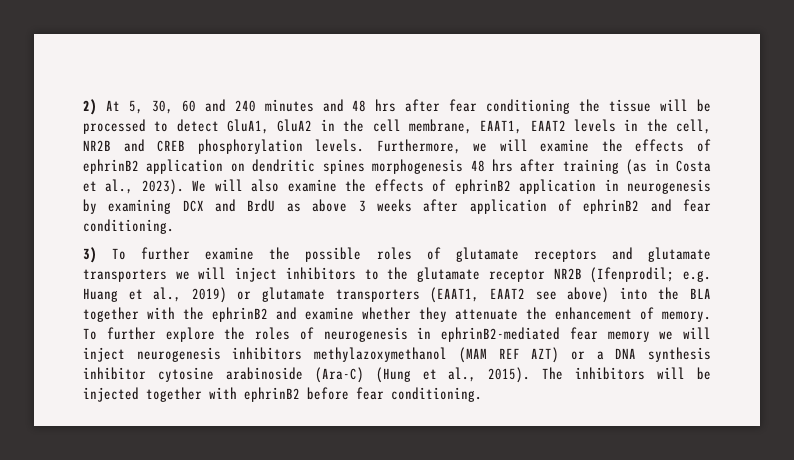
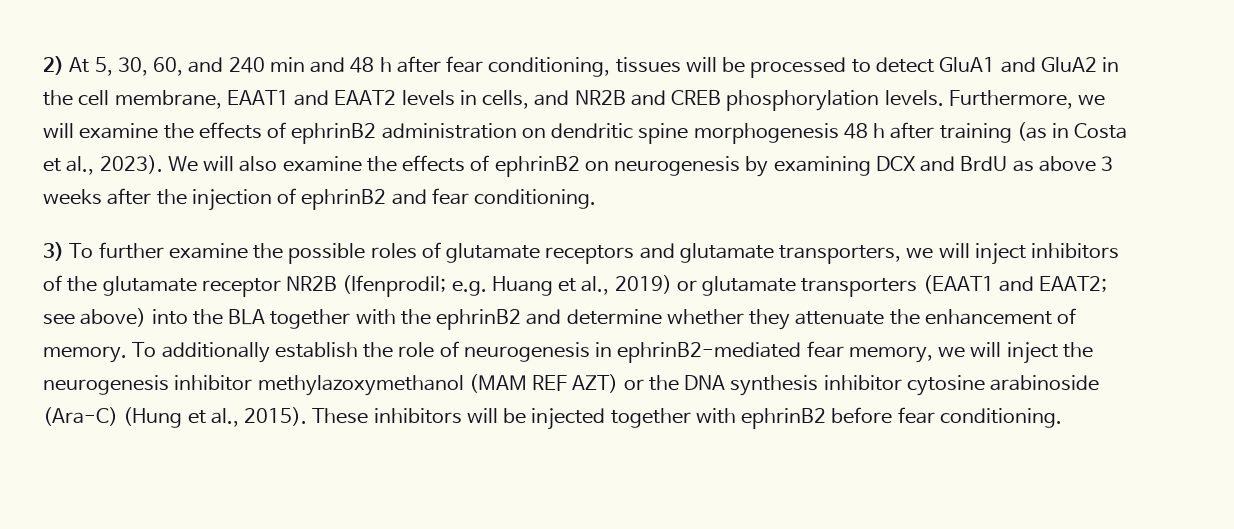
[181,100,196,112] 60 -> [153,57,184,76] 60,
[264,99,314,112] minutes -> [269,57,305,72] min
[375,99,397,112] hrs -> [379,57,392,72] h
[486,99,652,114] conditioning the tissue -> [488,57,681,77] conditioning, tissues
[227,119,270,134] GluA1, -> [939,57,1036,73] GluA1 and
[480,120,523,134] EAAT1, -> [226,90,330,106] EAAT1 and
[646,119,711,134] the cell, -> [482,90,570,109] cells, and
[146,159,224,174] application -> [381,123,517,139] administration
[322,159,365,174] spines -> [638,123,689,144] spine
[491,159,513,172] hrs -> [873,123,886,138] h
[519,179,619,194] application in -> [584,161,609,171] on
[469,199,547,214] application -> [156,189,272,211] the injection
[83,269,167,282] transporters -> [779,245,902,264] transporters,
[364,269,379,280] to -> [43,275,62,291] of
[430,287,525,303] (EAAT1, EAAT2 -> [922,275,1108,294] (EAAT1 and EAAT2;
[305,307,354,320] examine -> [566,309,662,325] determine
[106,327,290,342] further explore the roles -> [161,342,435,363] additionally establish the role
[607,327,711,342] [83,347,303,362] memory we will inject neurogenesis inhibitors -> [848,342,1093,364] [43,375,253,395] memory, we will inject the neurogenesis inhibitor
[596,351,604,360] a -> [648,375,679,391] the
[542,367,564,380] The -> [312,408,369,424] These

